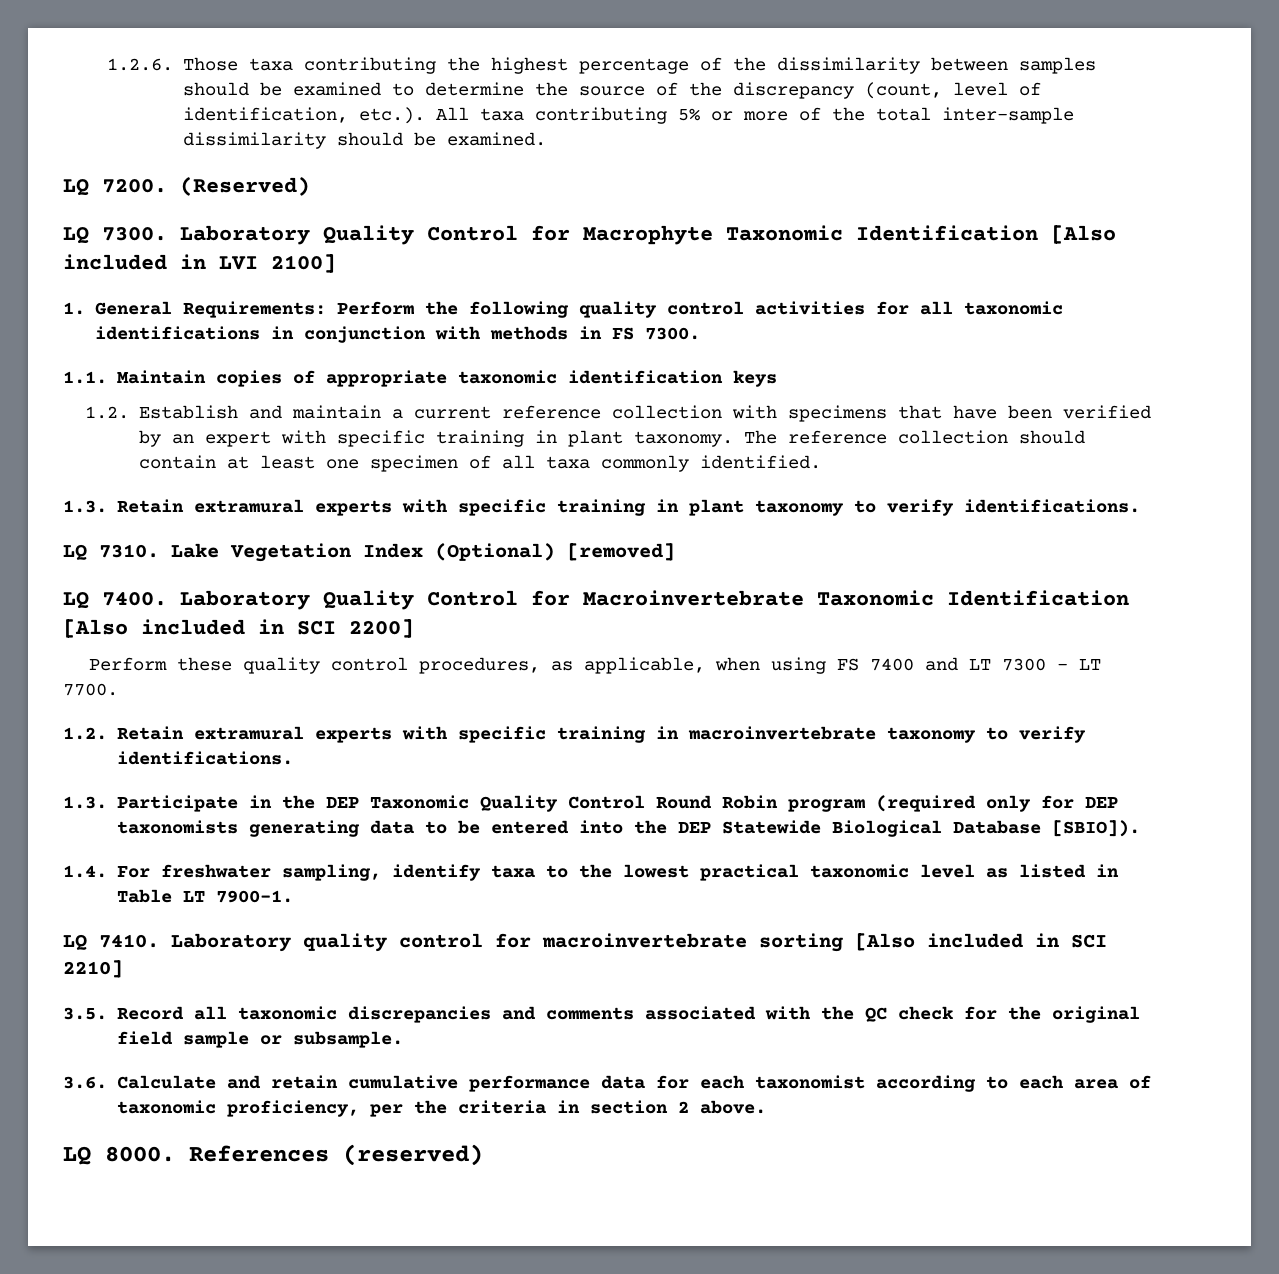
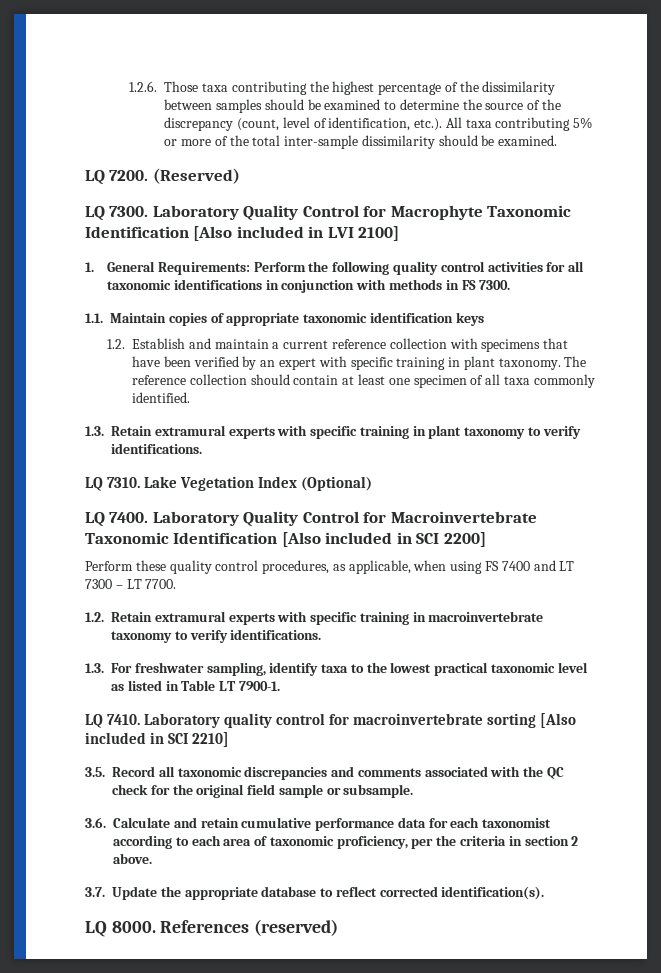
[567,543,675,561] [removed] -> (373, 483) none
[116,795,1118,812] [116,820,1140,837] [63,865,107,878] Participate in the DEP Taxonomic Quality Control Round Robin program (required only for DEP taxonomists generating data to be entered into the DEP Statewide Biological Database [SBIO]). // 1.4. -> (104, 668) none
(766, 1107) none -> [85,886,545,900] // 3.7. Update the appropriate database to reflect corrected identification(s).

